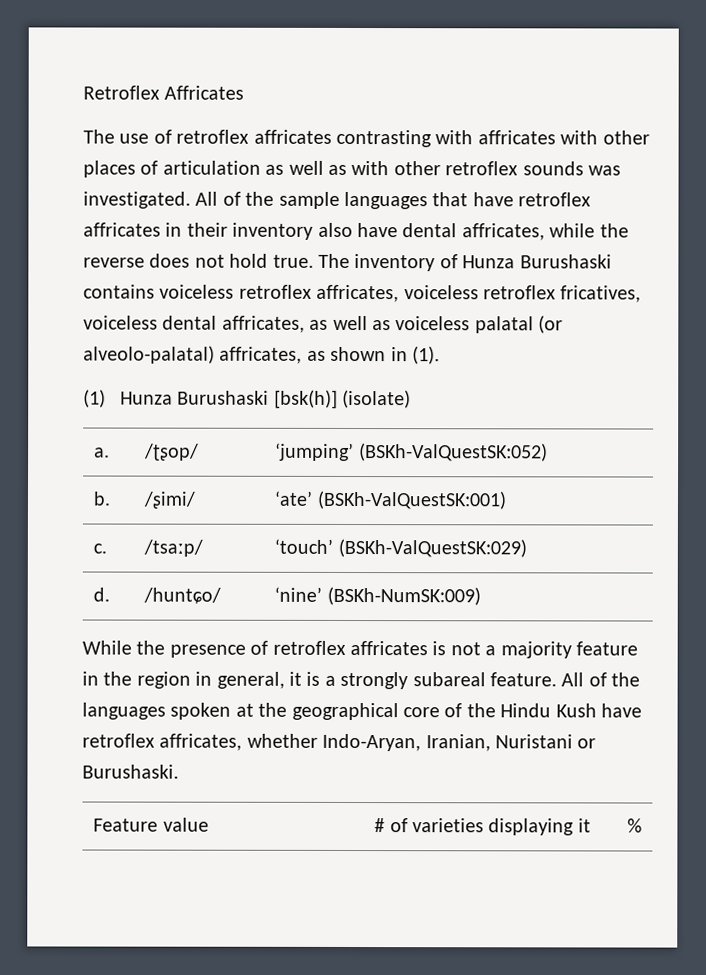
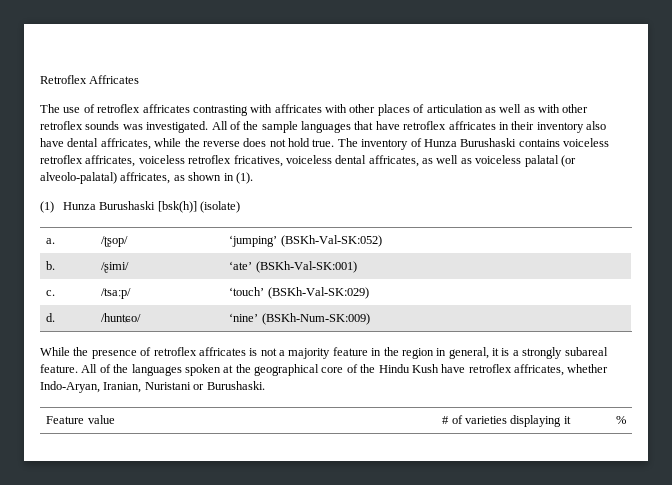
[358,443,548,462] (BSKh-ValQuestSK:052) -> [280,235,382,247] (BSKh-Val-SK:052)
[316,490,506,510] (BSKh-ValQuestSK:001) -> [255,261,357,273] (BSKh-Val-SK:001)
[337,538,527,558] (BSKh-ValQuestSK:029) -> [267,287,369,299] (BSKh-Val-SK:029)
[326,586,481,606] (BSKh-NumSK:009) -> [261,313,370,325] (BSKh-Num-SK:009)

